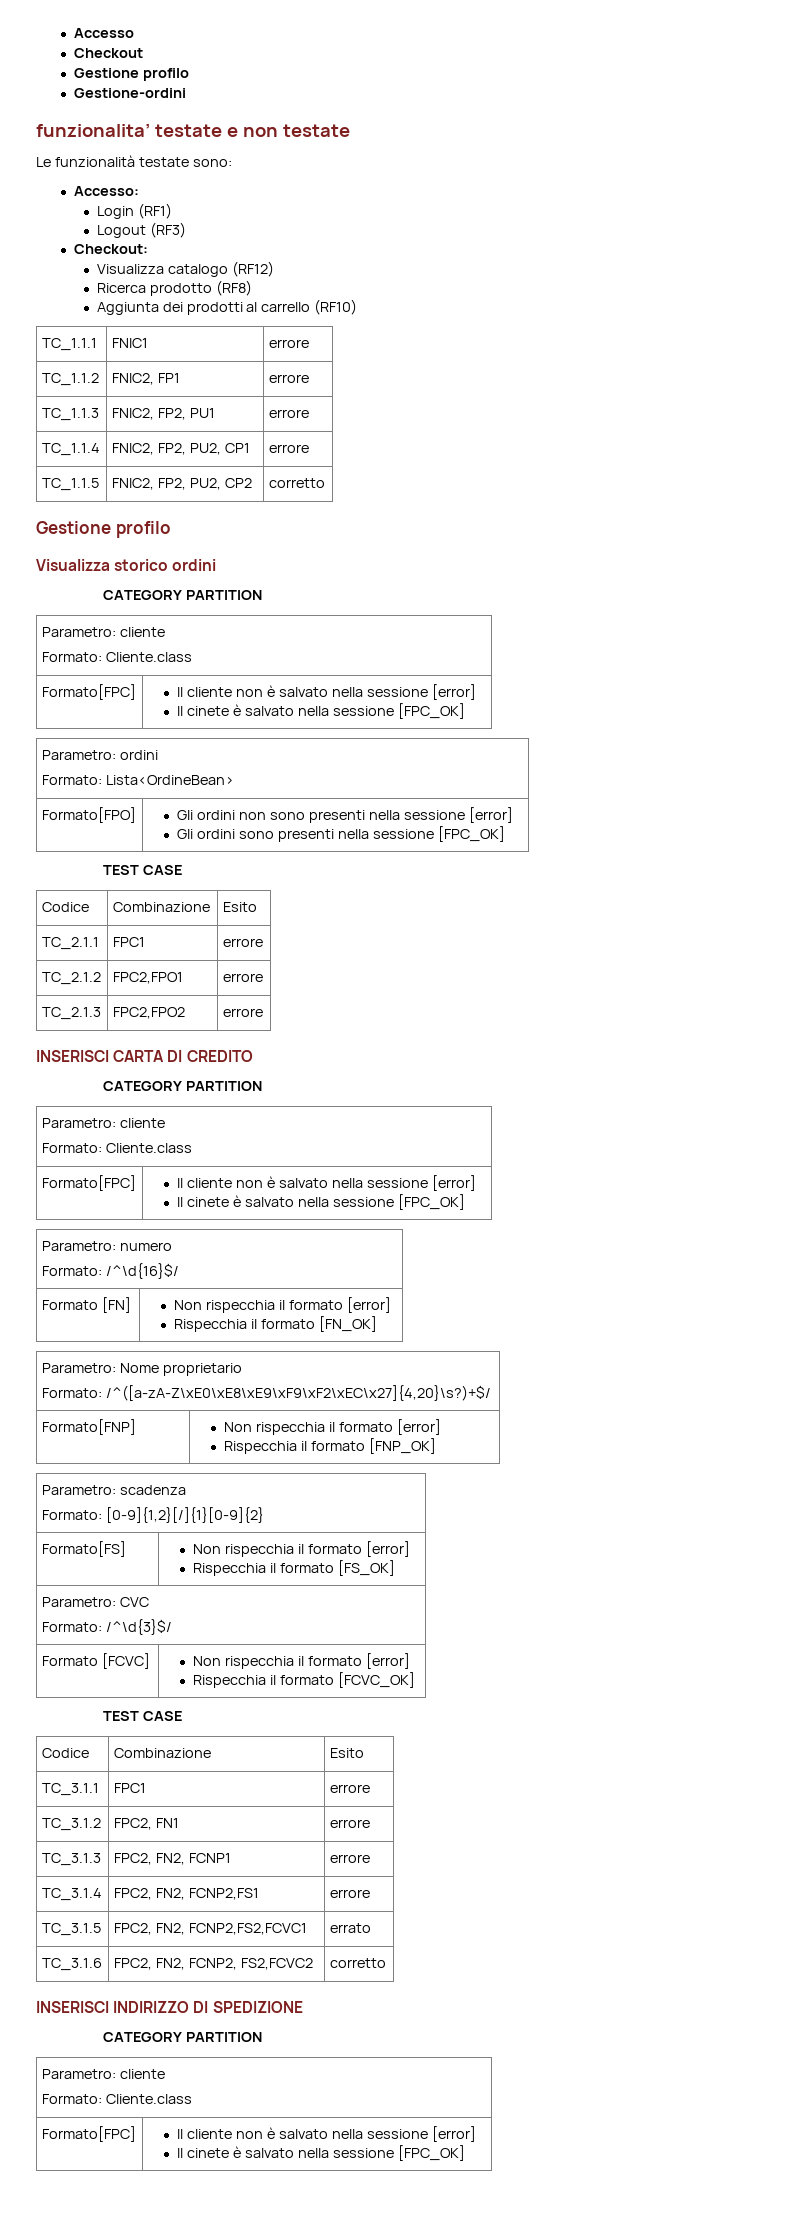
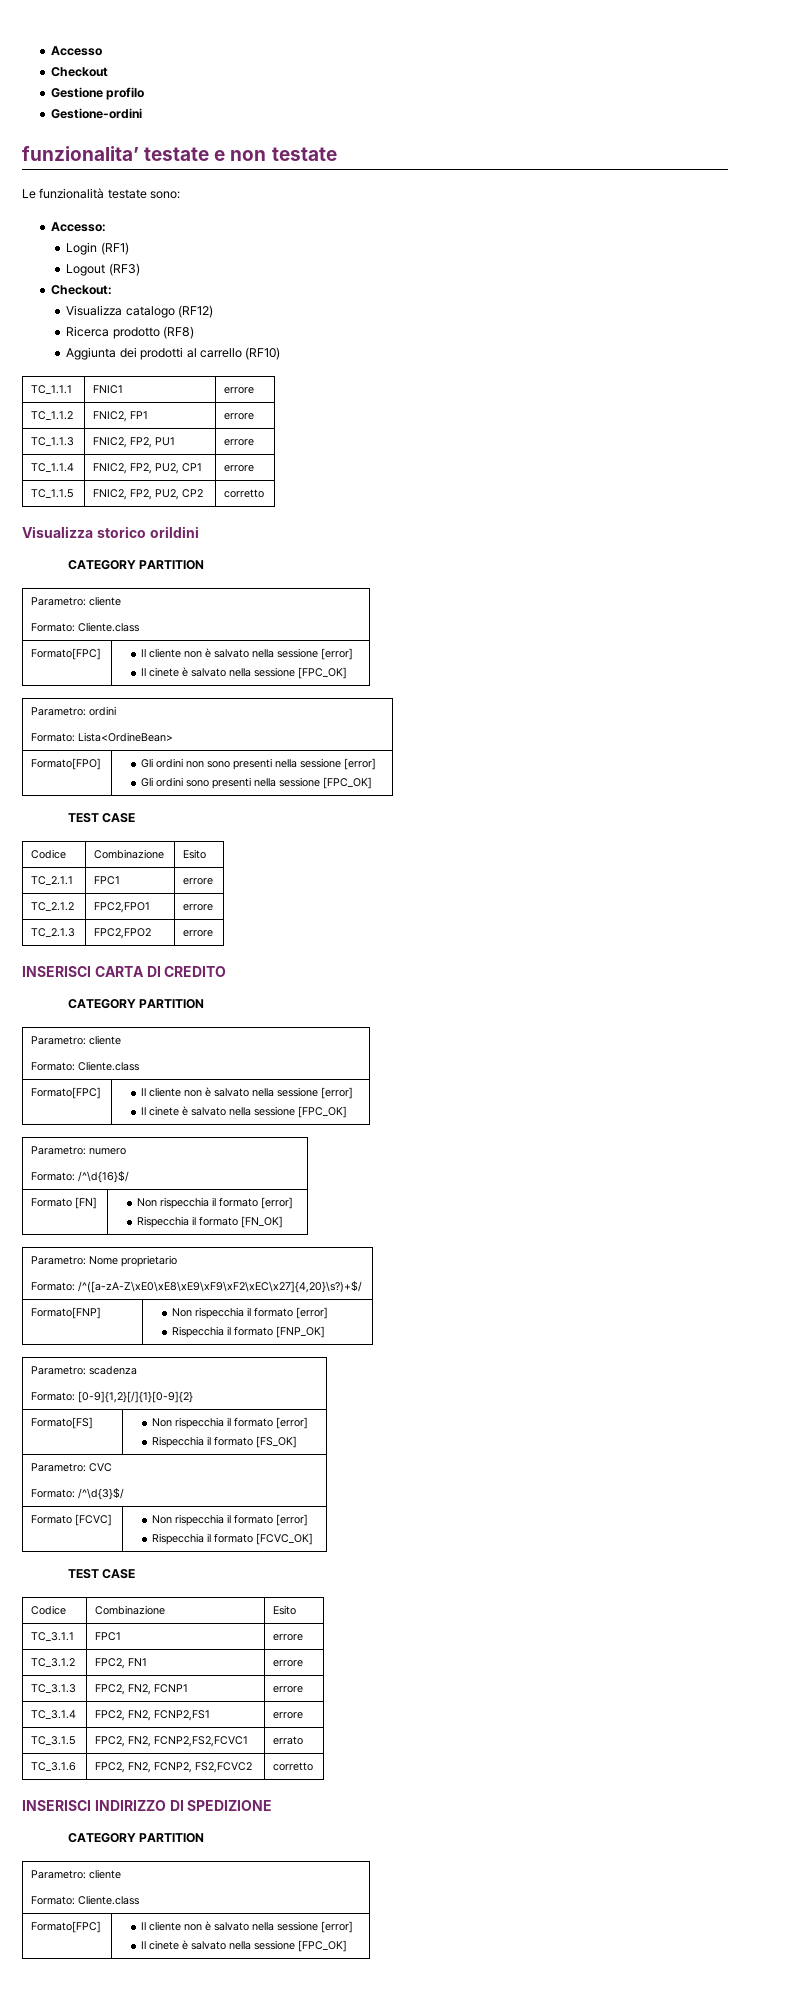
[36,521,171,538] // Gestione profilo -> (265, 493) none
[172,559,217,571] ordini -> [149,526,199,538] orildini

